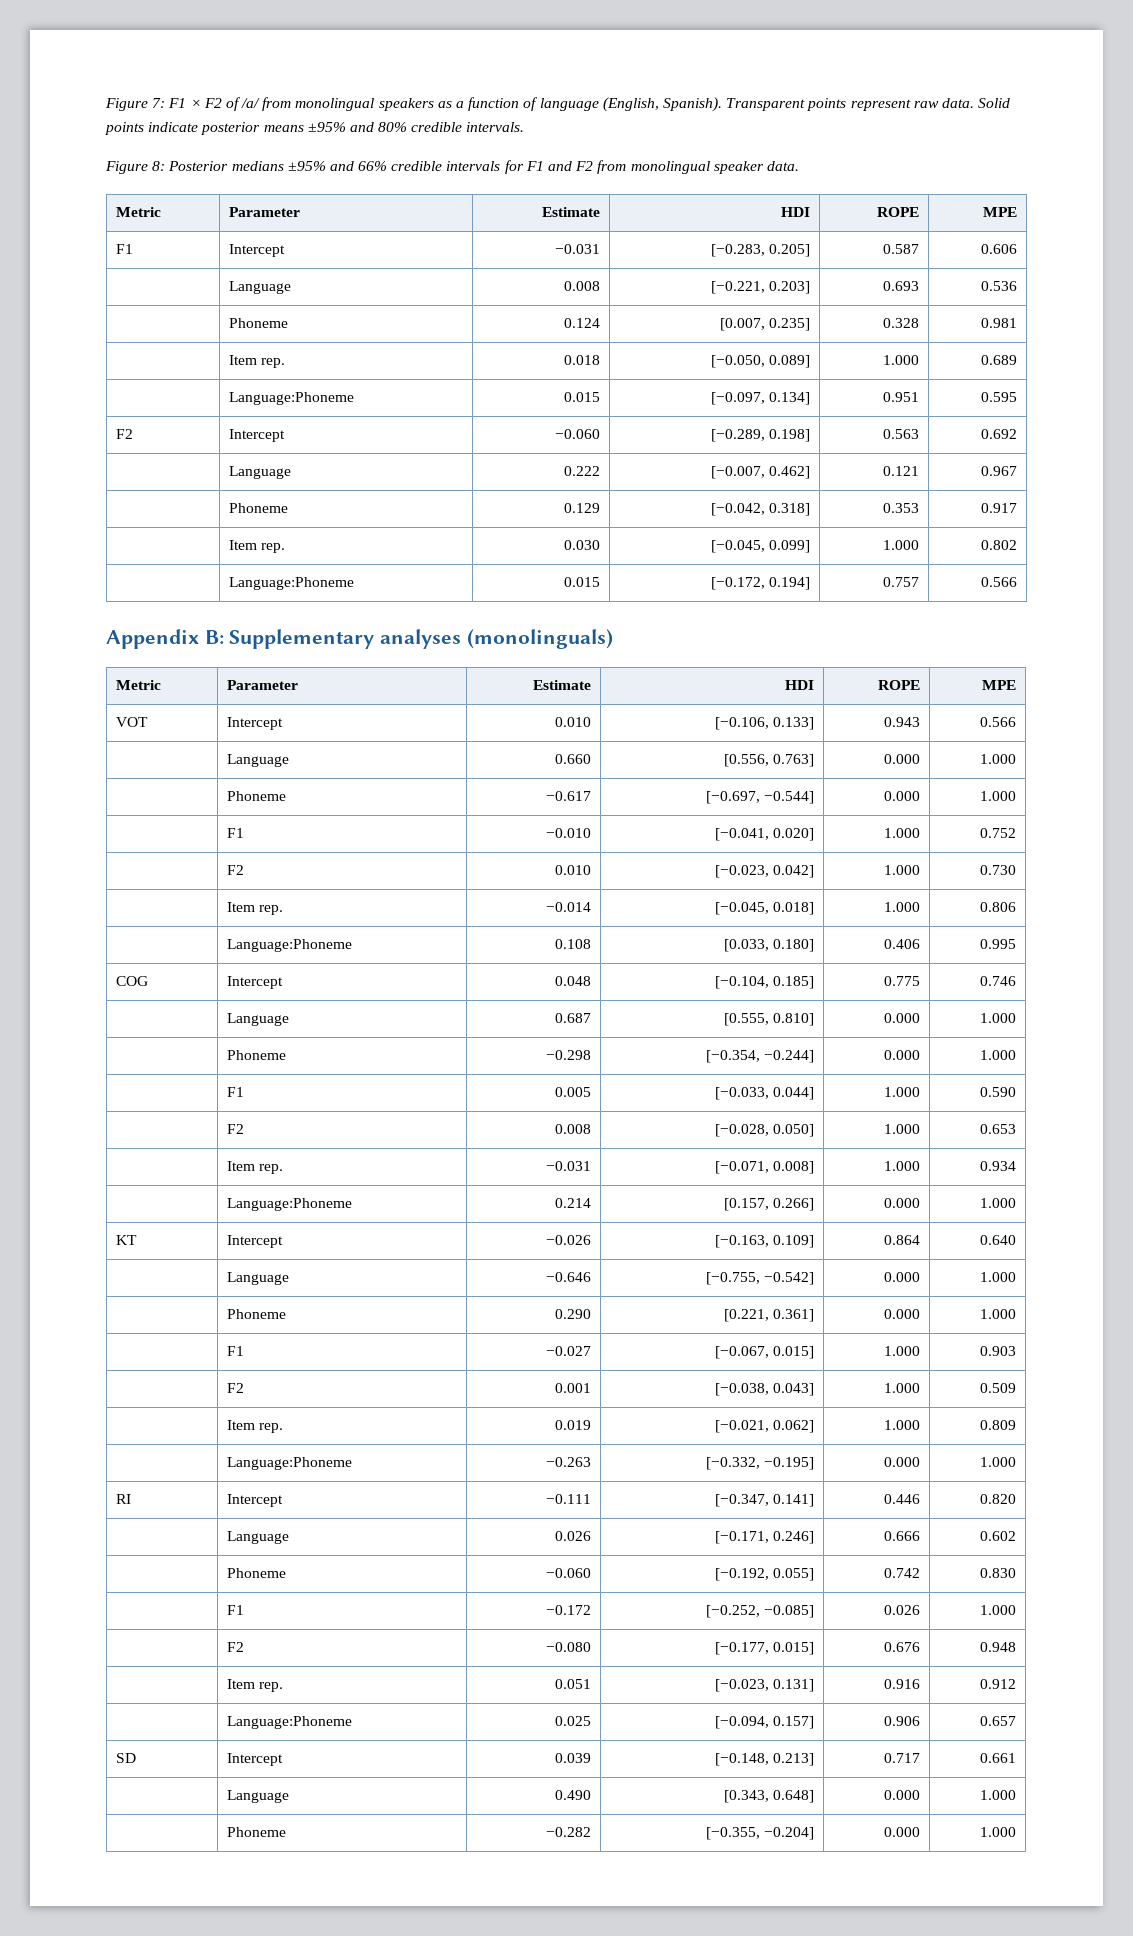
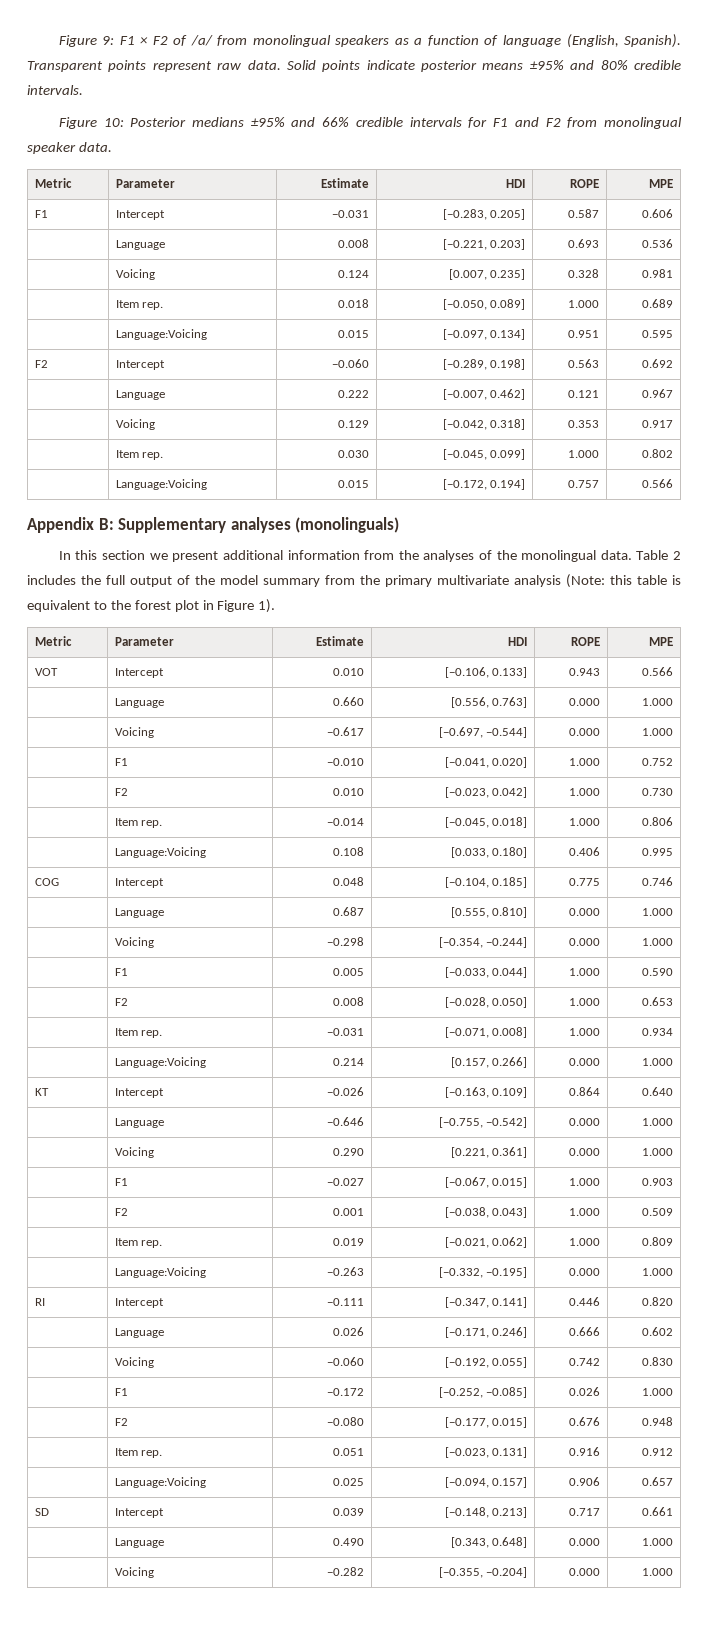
[105,98,166,111] Figure 7: -> [58,35,115,47] Figure 9:
[152,161,166,171] 8: -> [103,118,124,127] 10:
[228,318,288,328] Phoneme -> [115,269,155,280] Voicing
[228,392,354,405] Language:Phoneme -> [115,329,207,340] Language:Voicing
[228,503,288,513] Phoneme -> [115,419,155,430] Voicing
[228,577,354,590] Language:Phoneme -> [115,479,207,490] Language:Voicing
(613, 639) none -> [58,550,681,562] [27,574,681,588] [27,599,276,613] // In this section we present additional information from the analyses of the monolingual data. Table 2 includes the full output of the model summary from the primary multivariate analysis (Note: this table is equivalent to the forest plot in Figure 1).
[226,791,286,801] Phoneme -> [114,727,154,738] Voicing
[226,939,352,952] Language:Phoneme -> [114,847,206,858] Language:Voicing
[226,1050,286,1060] Phoneme -> [114,937,154,948] Voicing
[226,1198,352,1211] Language:Phoneme -> [114,1057,206,1068] Language:Voicing
[226,1309,286,1319] Phoneme -> [114,1147,154,1158] Voicing
[226,1457,352,1470] Language:Phoneme -> [114,1267,206,1278] Language:Voicing
[226,1568,286,1578] Phoneme -> [114,1357,154,1368] Voicing
[226,1716,352,1729] Language:Phoneme -> [114,1477,206,1488] Language:Voicing
[226,1827,286,1837] Phoneme -> [114,1567,154,1578] Voicing

